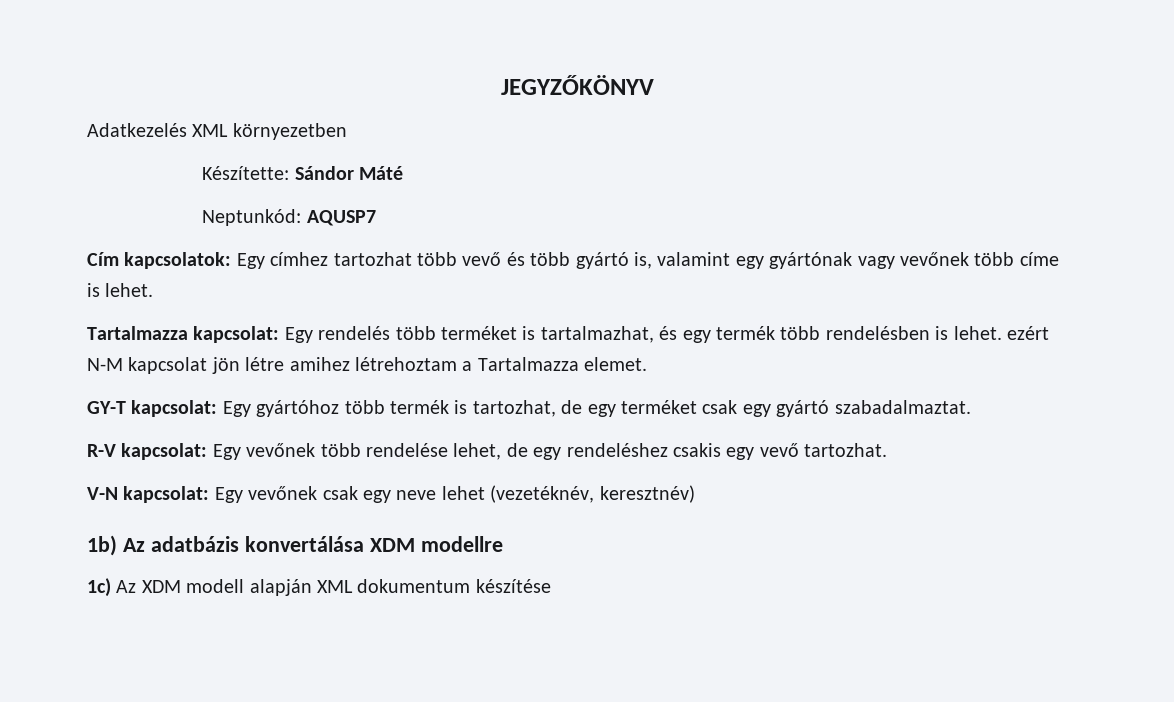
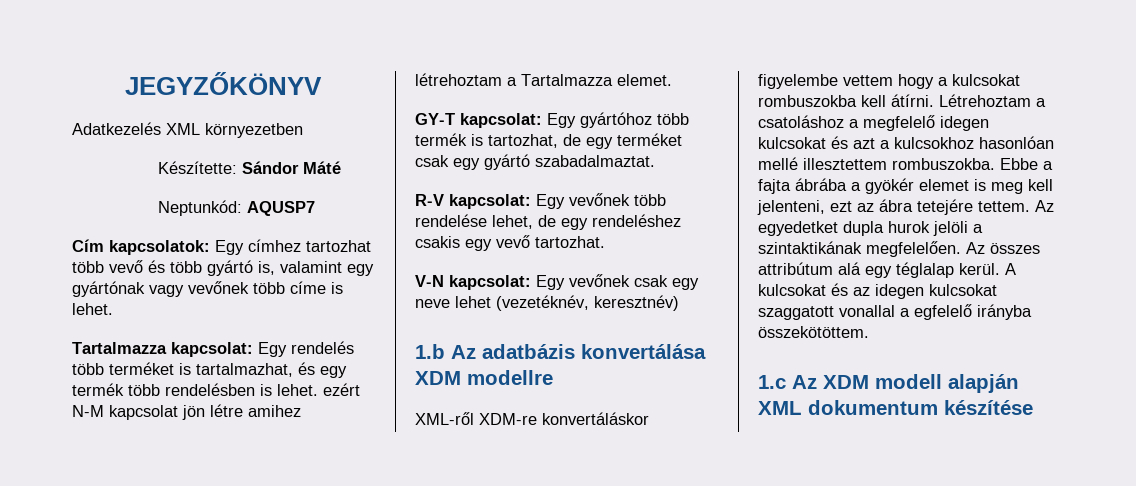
[87,535,117,556] 1b) -> [415,344,445,359] 1.b
[87,578,111,597] 1c) -> [415,412,649,425] [758,74,1020,89] [758,94,1046,107] [758,115,989,131] [758,136,1054,149] [758,157,1053,170] [758,178,1053,194] [757,199,1054,215] [758,221,983,236] [758,241,1040,257] [758,262,1016,278] [758,283,997,299] [758,304,1032,320] [758,326,869,338] [758,375,786,389] XML-ről XDM-re konvertáláskor figyelembe vettem hogy a kulcsokat rombuszokba kell átírni. Létrehoztam a csatoláshoz a megfelelő idegen kulcsokat és azt a kulcsokhoz hasonlóan mellé illesztettem rombuszokba. Ebbe a fajta ábrába a gyökér elemet is meg kell jelenteni, ezt az ábra tetejére tettem. Az egyedetket dupla hurok jelöli a szintaktikának megfelelően. Az összes attribútum alá egy téglalap kerül. A kulcsokat és az idegen kulcsokat szaggatott vonallal a egfelelő irányba összekötöttem. // 1.c

